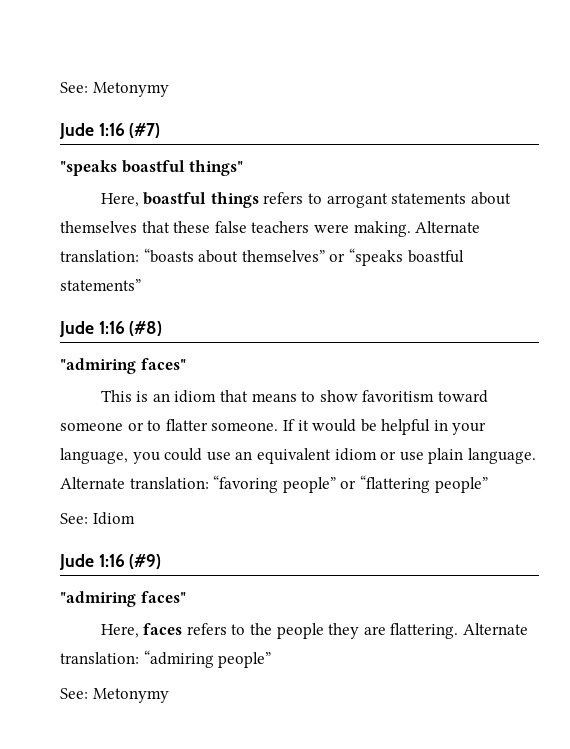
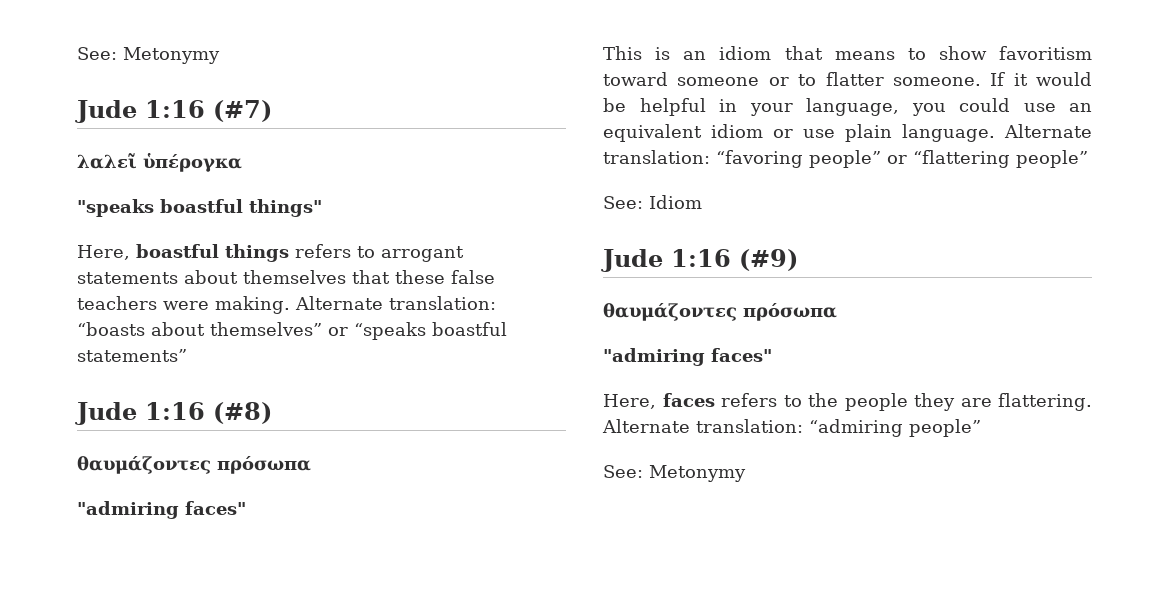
(161, 130) none -> [77,152,242,172] // λαλεῖ ὑπέρογκα
(163, 328) none -> [77,456,311,474] // θαυμάζοντες πρόσωπα
(162, 561) none -> [603,303,837,321] // θαυμάζοντες πρόσωπα

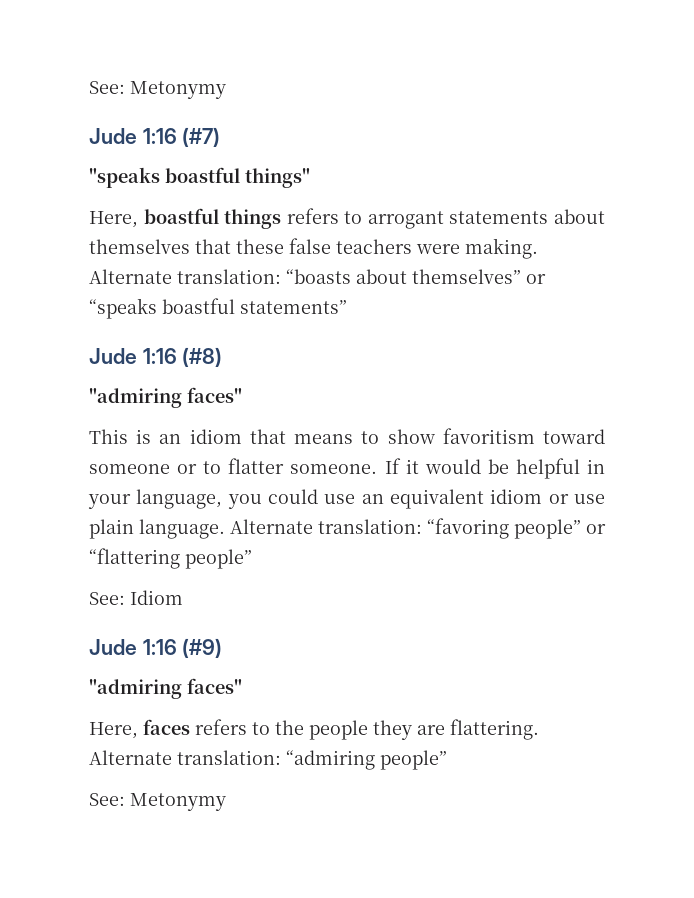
[77,152,242,172] // λαλεῖ ὑπέρογκα -> (221, 137) none
[77,456,311,474] // θαυμάζοντες πρόσωπα -> (223, 357) none
[603,303,837,321] // θαυμάζοντες πρόσωπα -> (223, 648) none

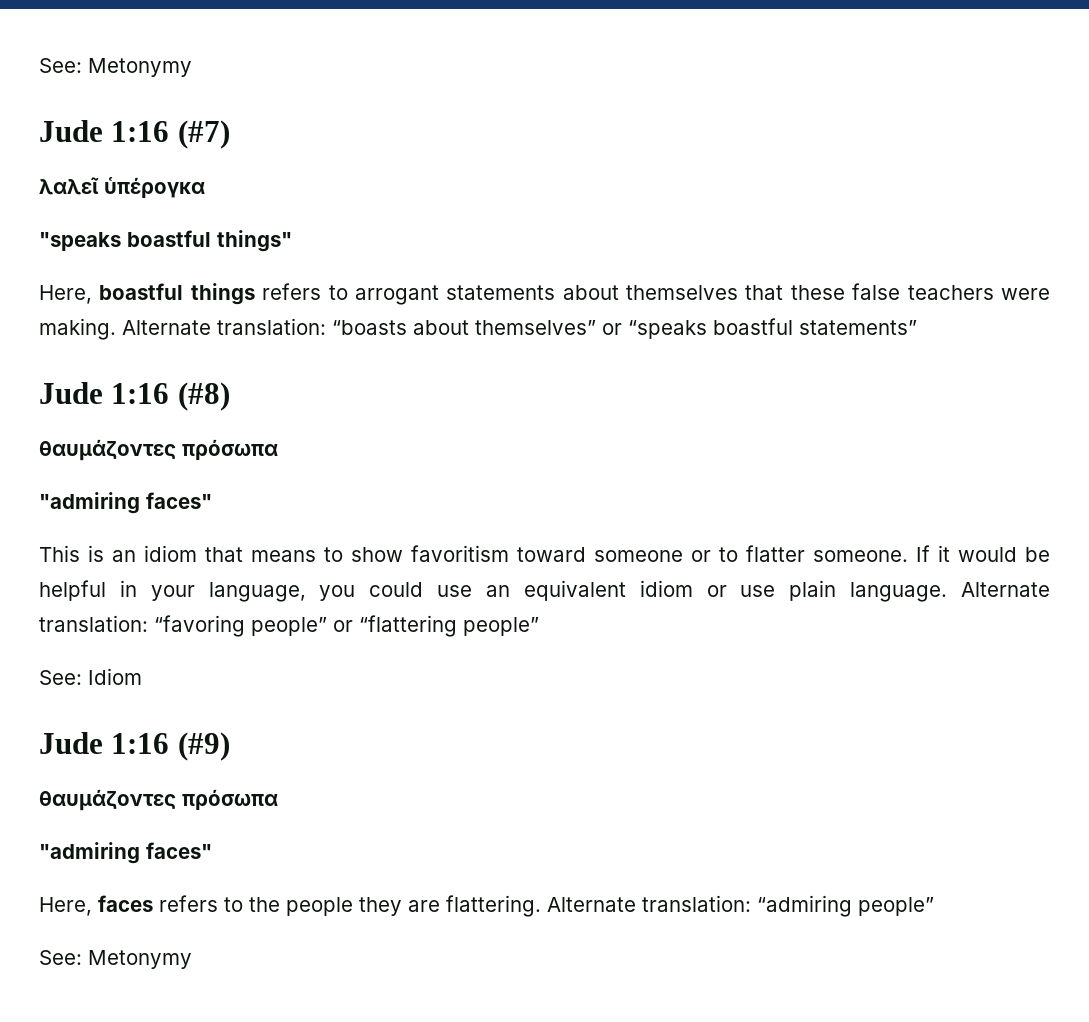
(221, 137) none -> [39,177,205,198] // λαλεῖ ὑπέρογκα
(223, 357) none -> [39,439,278,461] // θαυμάζοντες πρόσωπα
(223, 648) none -> [39,789,278,811] // θαυμάζοντες πρόσωπα

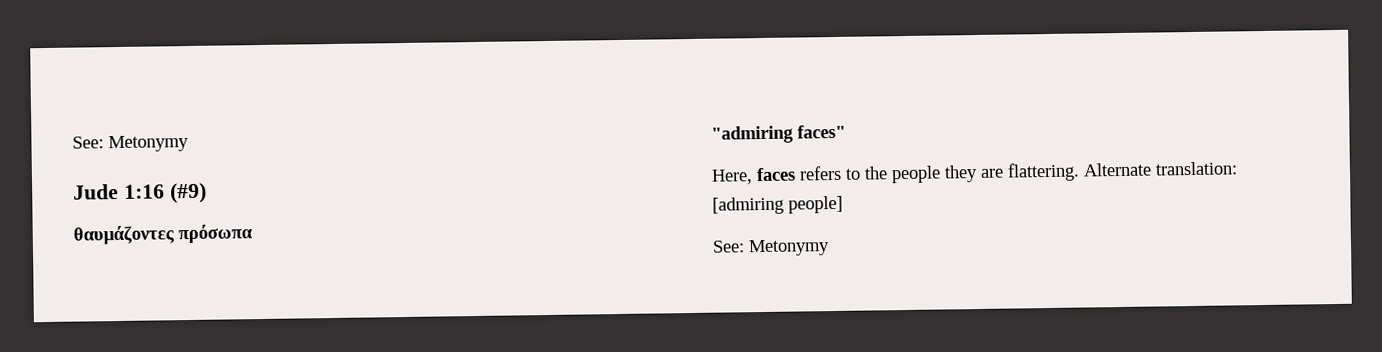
[39,58,192,77] [39,120,230,149] [39,177,205,198] [39,230,292,252] [39,283,1050,305] [39,318,917,340] [39,382,230,411] [39,439,278,461] [39,492,212,514] [39,545,1050,562] [39,580,1050,602] [39,615,539,637] [39,668,142,685] See: Metonymy // Jude 1:16 (#7) // λαλεῖ ὑπέρογκα // "speaks boastful things" // Here, boastful things refers to arrogant statements about themselves that these false teachers were making. Alternate translation: “boasts about themselves” or “speaks boastful statements” // Jude 1:16 (#8) // θαυμάζοντες πρόσωπα // "admiring faces" // This is an idiom that means to show favoritism toward someone or to flatter someone. If it would be helpful in your language, you could use an equivalent idiom or use plain language. Alternate translation: “favoring people” or “flattering people” // See: Idiom -> [72,135,189,153] See: Metonymy
[757,895,934,917] “admiring people” -> [712,195,843,215] [admiring people]

